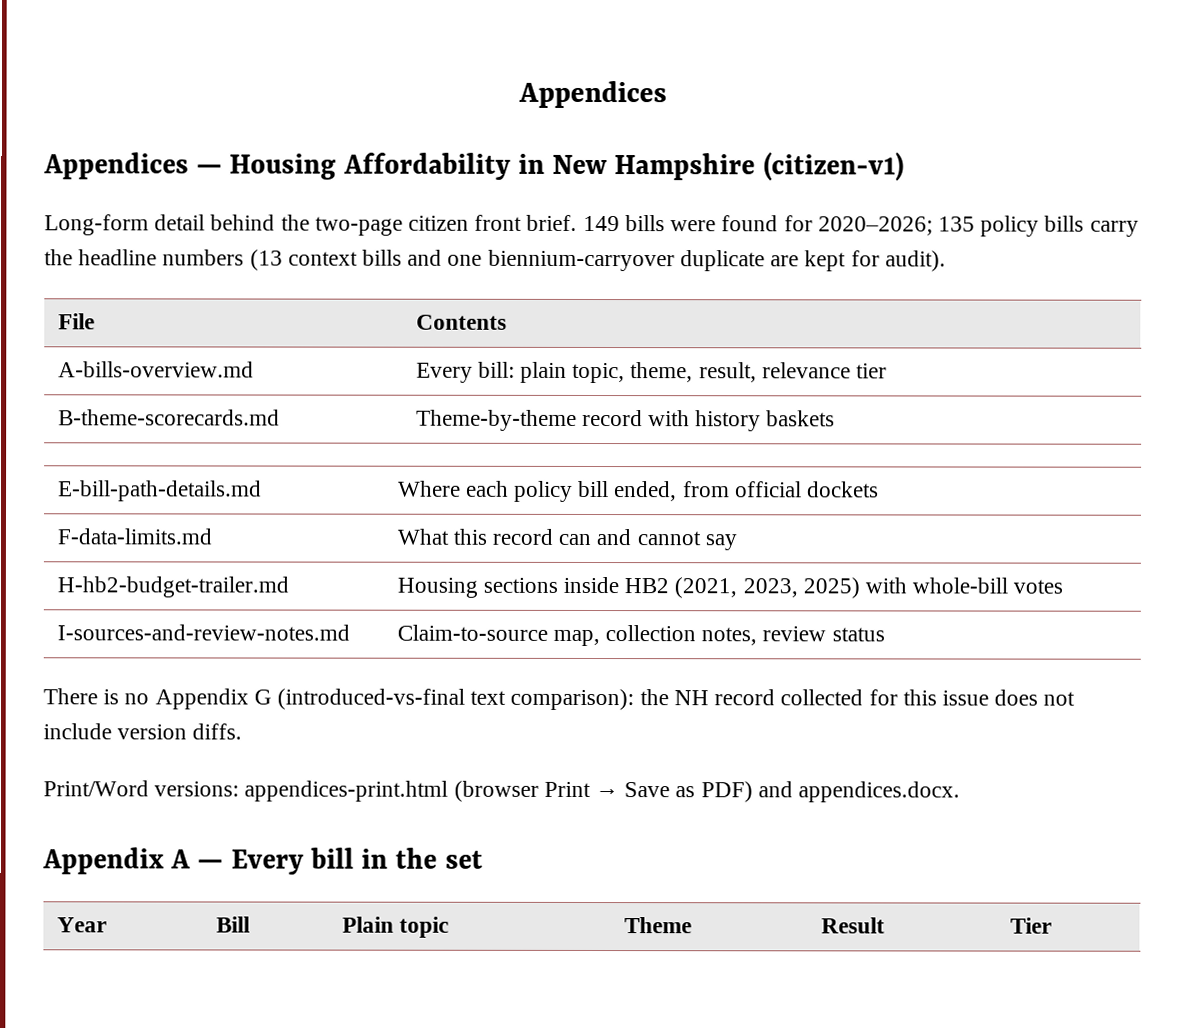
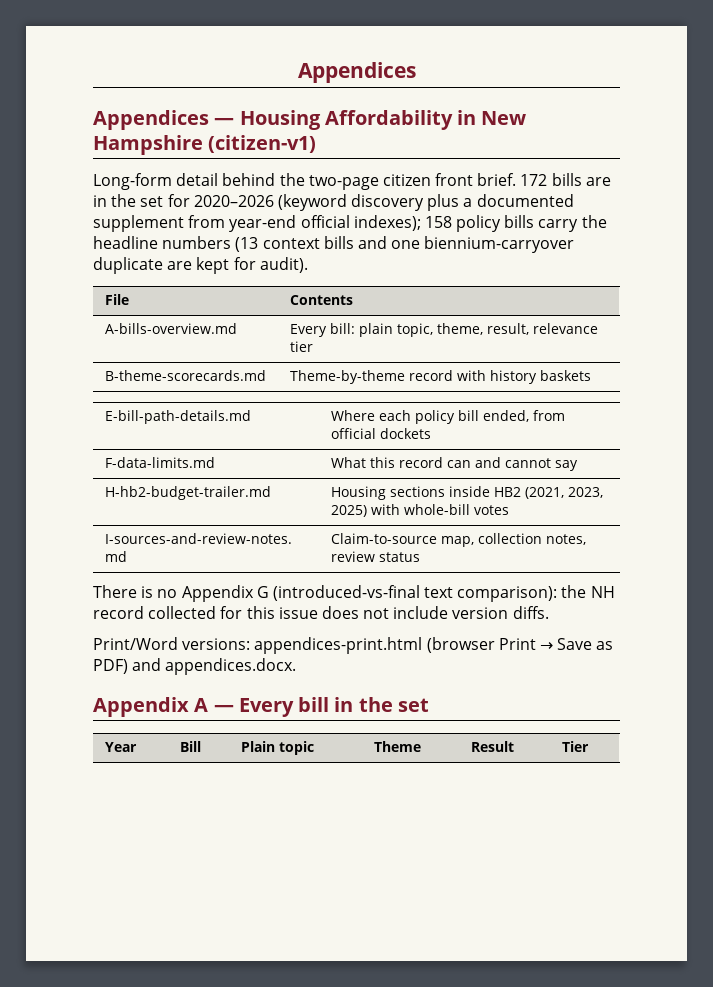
[582,215,975,236] 149 bills were found for 2020–2026; 135 -> [520,173,611,186] [93,194,574,211] [93,215,452,232] 172 bills are in the set for 2020–2026 (keyword discovery plus a documented supplement from year-end official indexes); 158

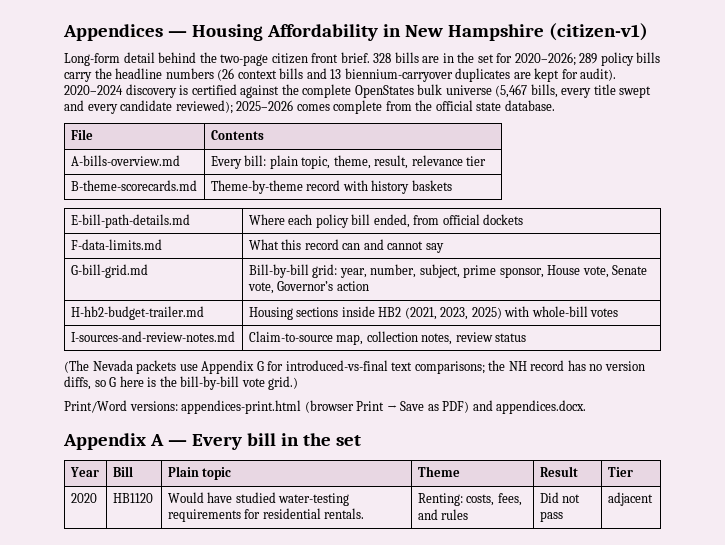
[297,62,416,83] [93,110,209,130] Appendices // Appendices -> [63,24,163,41] Appendices
[520,174,548,186] 172 -> [373,53,392,63] 328
[193,194,574,211] [93,215,452,232] 2020–2026 (keyword discovery plus a documented supplement from year-end official indexes); 158 -> [514,52,598,66] 2020–2026; 289
[235,237,259,252] (13 -> [217,68,235,81] (26
[391,236,575,253] [93,257,163,274] one biennium-carryover duplicate -> [330,68,511,82] 13 biennium-carryover duplicates
(308, 265) none -> [64,84,652,98] [64,100,555,114] 2020–2024 discovery is certified against the complete OpenStates bulk universe (5,467 bills, every title swept and every candidate reviewed); 2025–2026 comes complete from the official state database.
(578, 465) none -> [70,264,148,278] [248,264,648,278] [247,281,369,294] // G-bill-grid.md | Bill-by-bill grid: year, number, subject, prime sponsor, House vote, Senate vote, Governor’s action
[93,585,615,602] [93,606,549,619] There is no Appendix G (introduced-vs-final text comparison): the NH record collected for this issue does not include version diffs. -> [64,360,645,374] [64,376,299,390] (The Nevada packets use Appendix G for introduced-vs-final text comparisons; the NH record has no version diffs, so G here is the bill-by-bill vote grid.)
(589, 746) none -> [70,493,97,503] [112,493,153,503] [167,492,350,506] [167,508,365,522] [417,493,522,506] [417,509,469,520] [539,492,581,503] [539,511,563,522] [607,492,653,506] // 2020 | HB1120 | Would have studied water-testing requirements for residential rentals. | Renting: costs, fees, and rules | Did not pass | adjacent

